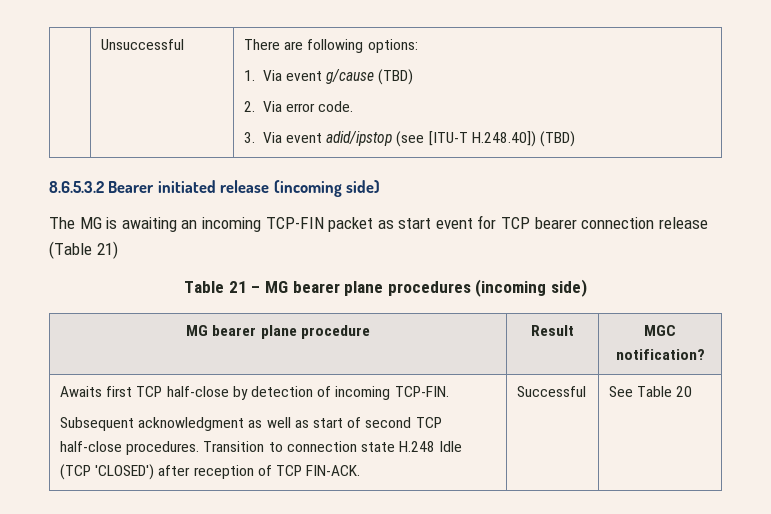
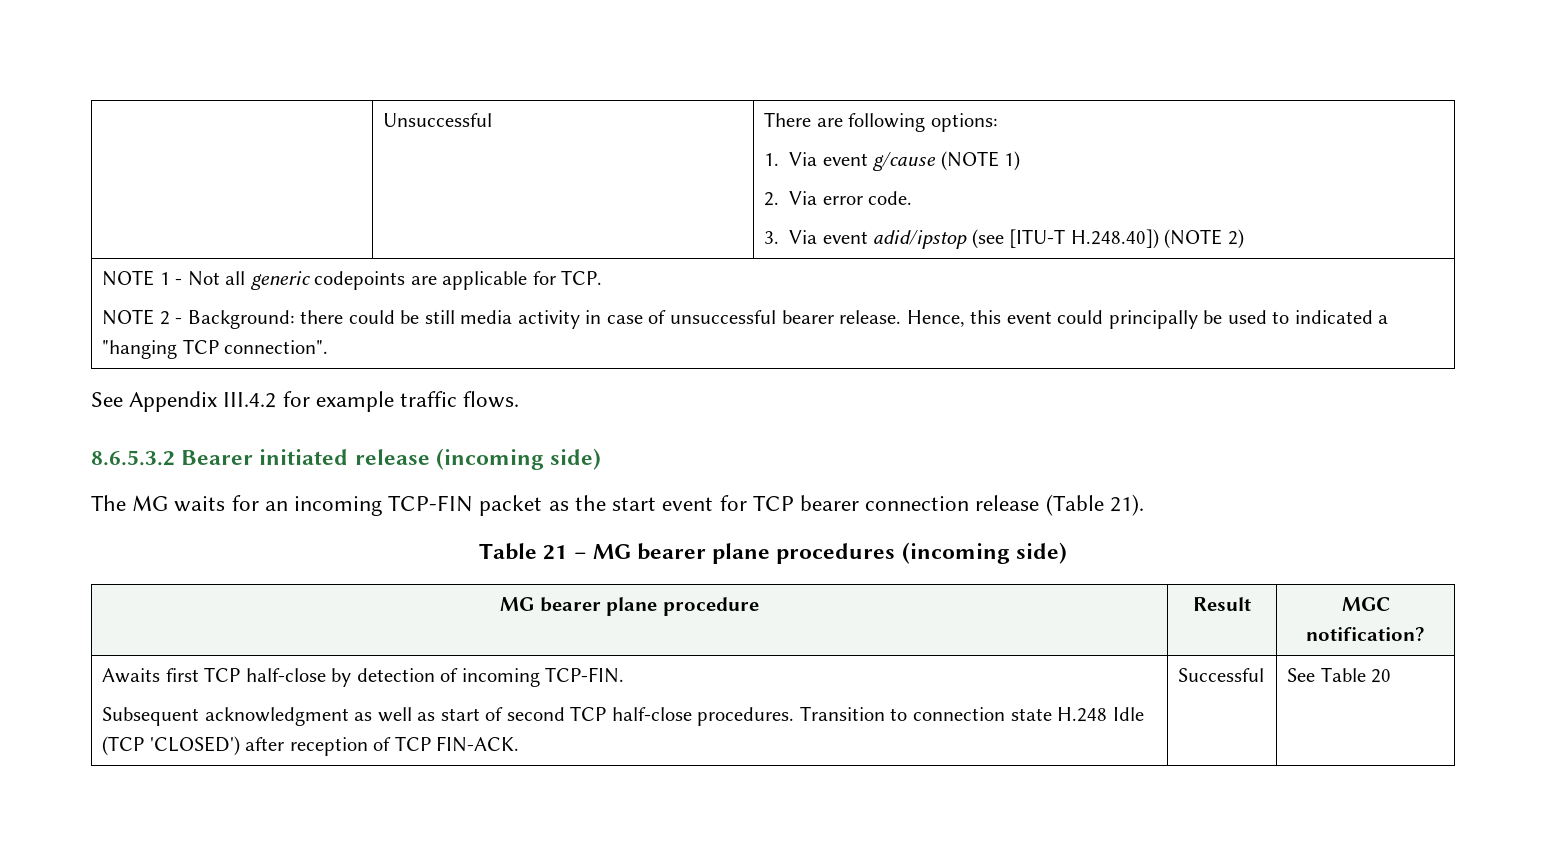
[378,69,414,85] (TBD) -> [940,151,1021,171] (NOTE 1)
[539,131,575,147] (TBD) -> [1164,229,1245,249] [102,270,603,290] [102,309,1389,329] [102,339,329,359] [91,391,520,412] (NOTE 2) // NOTE 1 - Not all generic codepoints are applicable for TCP. // NOTE 2 - Background: there could be still media activity in case of unsuccessful bearer release. Hence, this event could principally be used to indicated a "hanging TCP connection". // See Appendix III.4.2 for example traffic flows.
[106,217,177,232] is awaiting -> [174,495,259,512] waits for
(394, 224) none -> [574,495,606,511] the
[96,241,118,259] 21) -> [1109,494,1144,516] 21).

